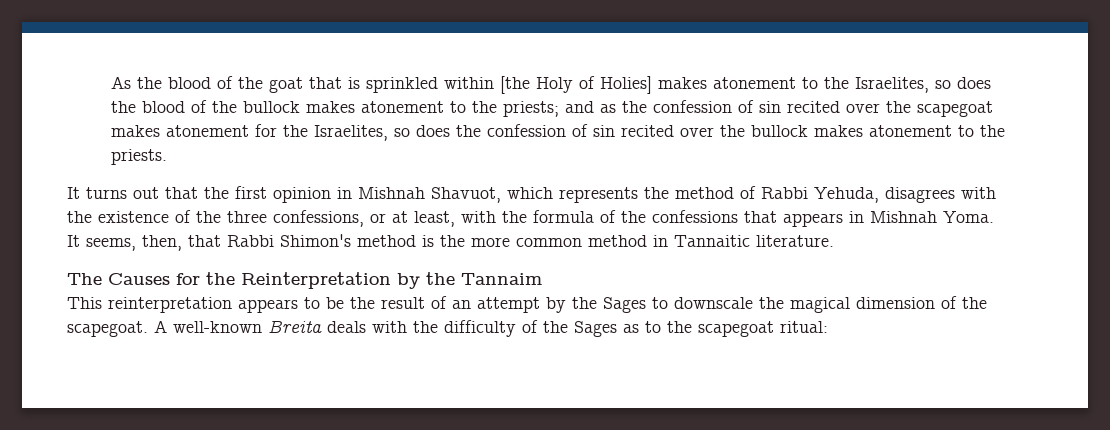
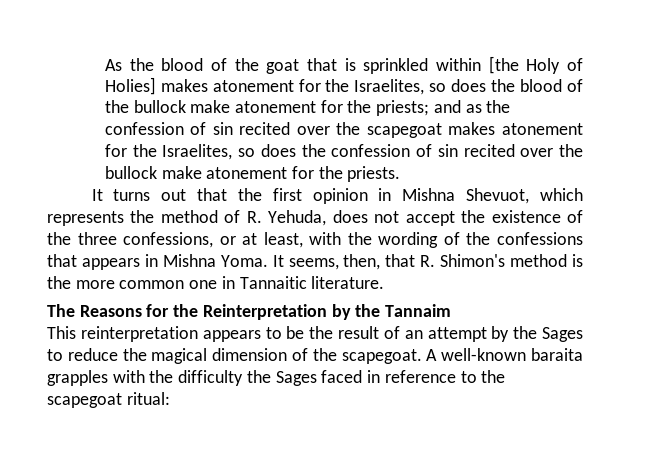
[801,77,818,89] to -> [298,79,321,92] for
[305,101,466,113] makes atonement to -> [190,100,343,113] make atonement for
[813,125,974,137] makes atonement to -> [161,166,314,179] make atonement for
[358,187,501,203] Mishnah Shavuot, -> [402,188,530,204] Mishna Shevuot,
[761,187,996,203] Rabbi Yehuda, disagrees with -> [246,210,455,226] R. Yehuda, does not accept
[533,210,594,223] formula -> [378,232,439,248] wording
[870,211,937,223] Mishnah -> [162,254,216,267] Mishna
[227,235,274,247] Rabbi -> [420,255,436,267] R.
[588,235,647,247] method -> [189,280,218,289] one
[108,273,170,285] Causes -> [79,305,142,317] Reasons
[674,297,753,309] downscale -> [67,348,118,361] reduce
[268,320,366,333] Breita deals -> [531,348,583,361] [47,370,108,386] baraita grapples
[522,320,639,337] of the Sages as -> [246,370,456,386] the Sages faced in reference

